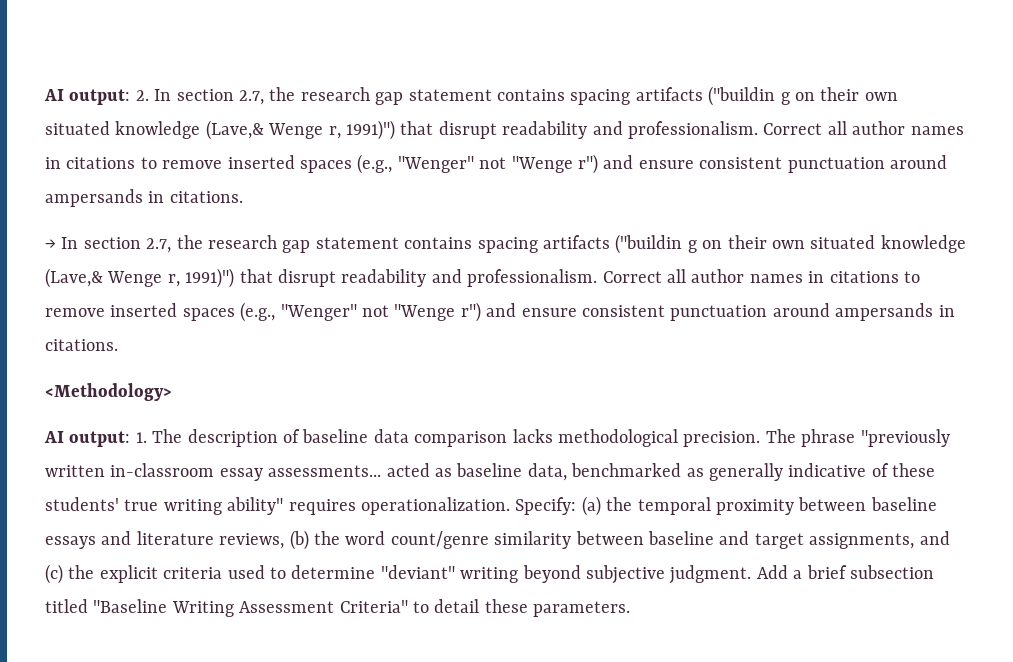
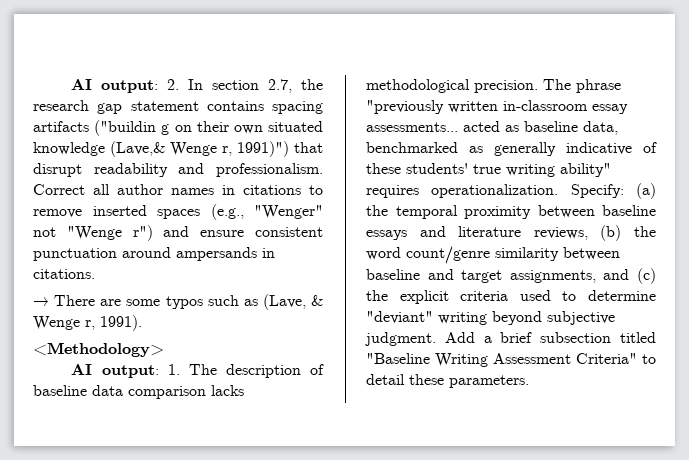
[61,234,966,254] [45,268,920,288] [45,302,955,322] [45,339,118,351] In section 2.7, the research gap statement contains spacing artifacts ("buildin g on their own situated knowledge (Lave,& Wenge r, 1991)") that disrupt readability and professionalism. Correct all author names in citations to remove inserted spaces (e.g., "Wenger" not "Wenge r") and ensure consistent punctuation around ampersands in citations. -> [54,294,323,310] [33,315,142,331] There are some typos such as (Lave, & Wenge r, 1991).

